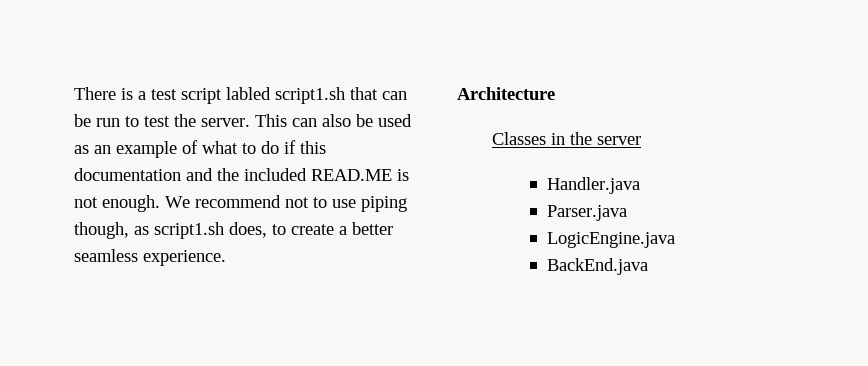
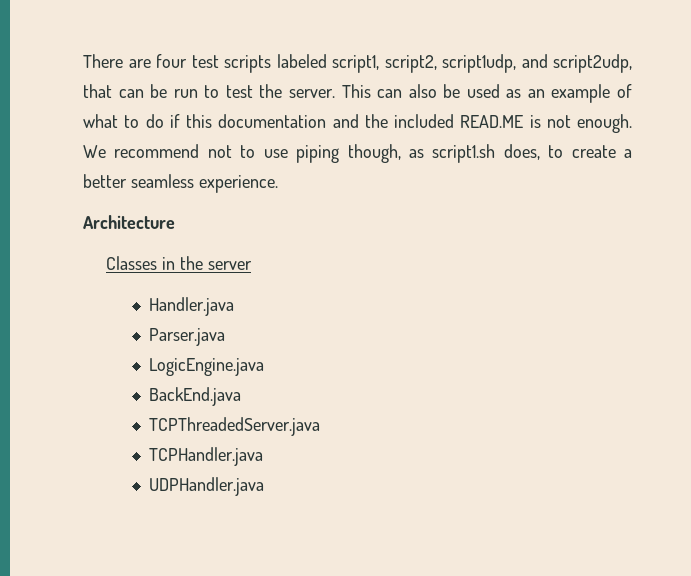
[121,87,345,104] is a test script labled script1.sh -> [128,54,632,73] are four test scripts labeled script1, script2, script1udp, and script2udp,
(648, 266) none -> [149,417,321,436] [149,447,264,466] [149,477,265,496] // TCPThreadedServer.java // TCPHandler.java // UDPHandler.java

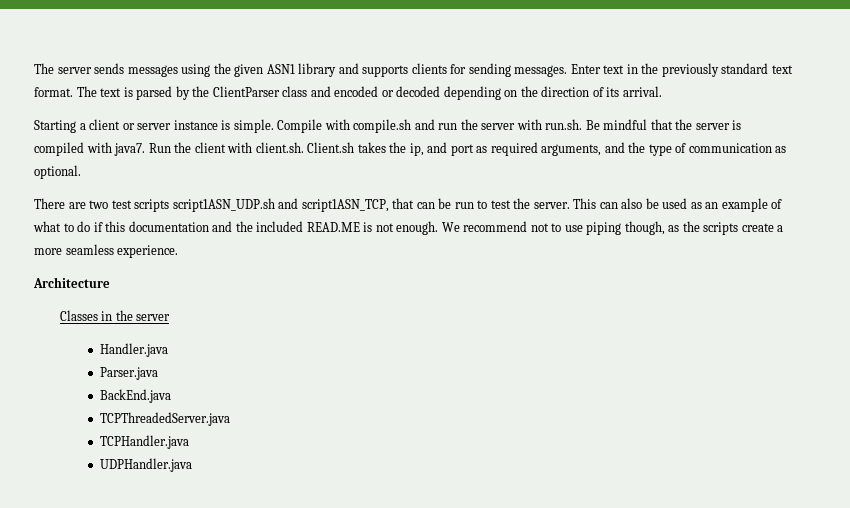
(83, 61) none -> [34,63,793,77] [34,86,662,100] [34,119,742,133] [34,142,787,156] [34,165,81,179] The server sends messages using the given ASN1 library and supports clients for sending messages. Enter text in the previously standard text format. The text is parsed by the ClientParser class and encoded or decoded depending on the direction of its arrival. // Starting a client or server instance is simple. Compile with compile.sh and run the server with run.sh. Be mindful that the server is compiled with java7. Run the client with client.sh. Client.sh takes the ip, and port as required arguments, and the type of communication as optional. //
[156,54,187,68] four -> [89,200,109,209] two
[276,54,632,73] labeled script1, script2, script1udp, and script2udp, -> [172,198,389,212] script1ASN_UDP.sh and script1ASN_TCP,
[432,144,564,163] script1.sh does, to -> [682,221,739,235] the scripts
[83,174,127,188] better -> [34,248,62,255] more
[149,358,265,376] // LogicEngine.java -> (159, 373) none

